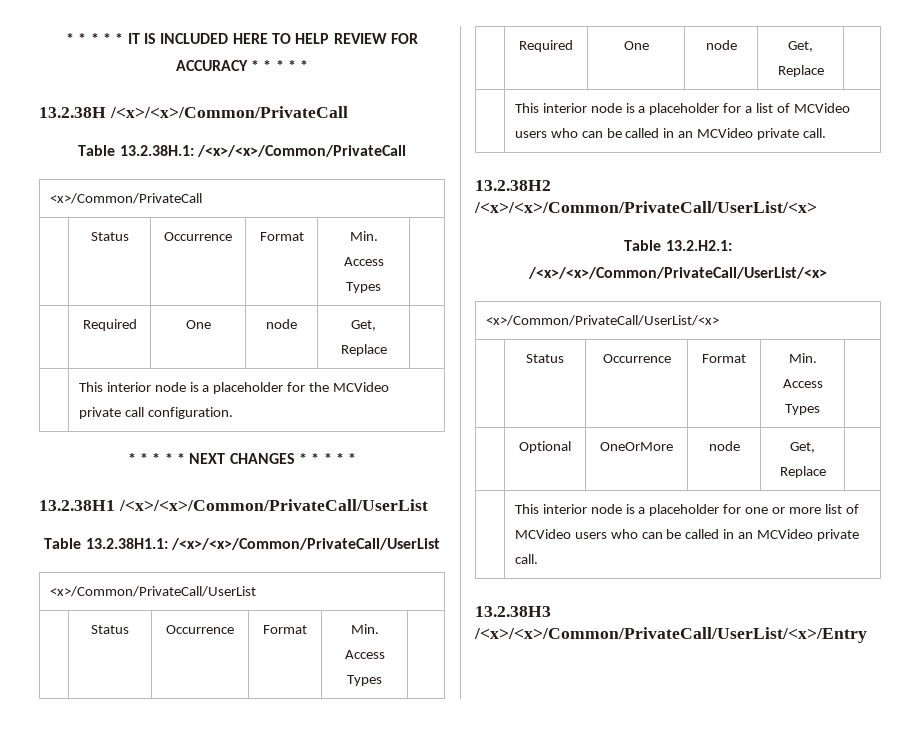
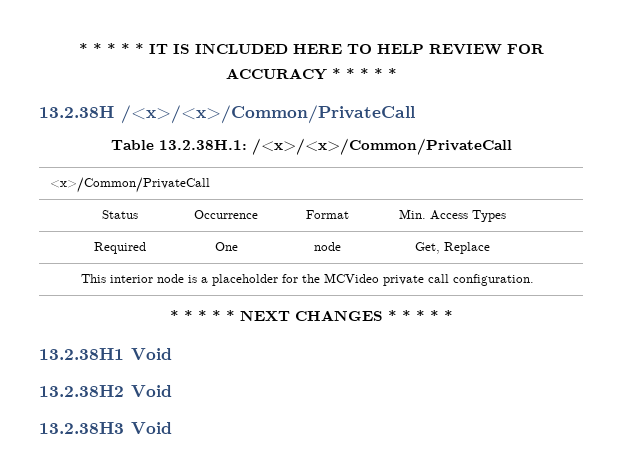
[118,499,428,511] [44,538,440,550] [49,586,256,597] [91,625,129,634] [166,625,234,634] [263,625,307,634] [350,624,379,634] [344,650,385,659] [347,675,382,686] [519,40,573,52] [623,41,649,50] [705,40,737,50] [788,41,813,52] [777,65,824,77] [514,103,850,115] [514,128,826,140] [475,180,551,191] [474,201,817,213] [624,240,732,251] [528,267,827,279] [485,315,719,326] [526,354,564,363] [602,354,671,363] [702,354,746,363] [788,353,817,363] [782,379,823,388] [785,404,820,415] [519,441,571,453] [600,442,673,451] [708,441,740,451] [790,442,815,453] [779,466,826,478] [514,504,859,516] [514,529,859,541] [514,554,538,564] /<x>/<x>/Common/PrivateCall/UserList // Table 13.2.38H1.1: /<x>/<x>/Common/PrivateCall/UserList // <x>/Common/PrivateCall/UserList // | Status | Occurrence | Format | Min. Access Types | // | Required | One | node | Get, Replace | // | This interior node is a placeholder for a list of MCVideo users who can be called in an MCVideo private call. // 13.2.38H2 /<x>/<x>/Common/PrivateCall/UserList/<x> // Table 13.2.H2.1: /<x>/<x>/Common/PrivateCall/UserList/<x> // <x>/Common/PrivateCall/UserList/<x> // | Status | Occurrence | Format | Min. Access Types | // | Optional | OneOrMore | node | Get, Replace | // | This interior node is a placeholder for one or more list of MCVideo users who can be called in an MCVideo private call. -> [131,348,172,360] [39,385,172,397] Void // 13.2.38H2 Void
[474,627,867,643] /<x>/<x>/Common/PrivateCall/UserList/<x>/Entry -> [131,422,172,434] Void

